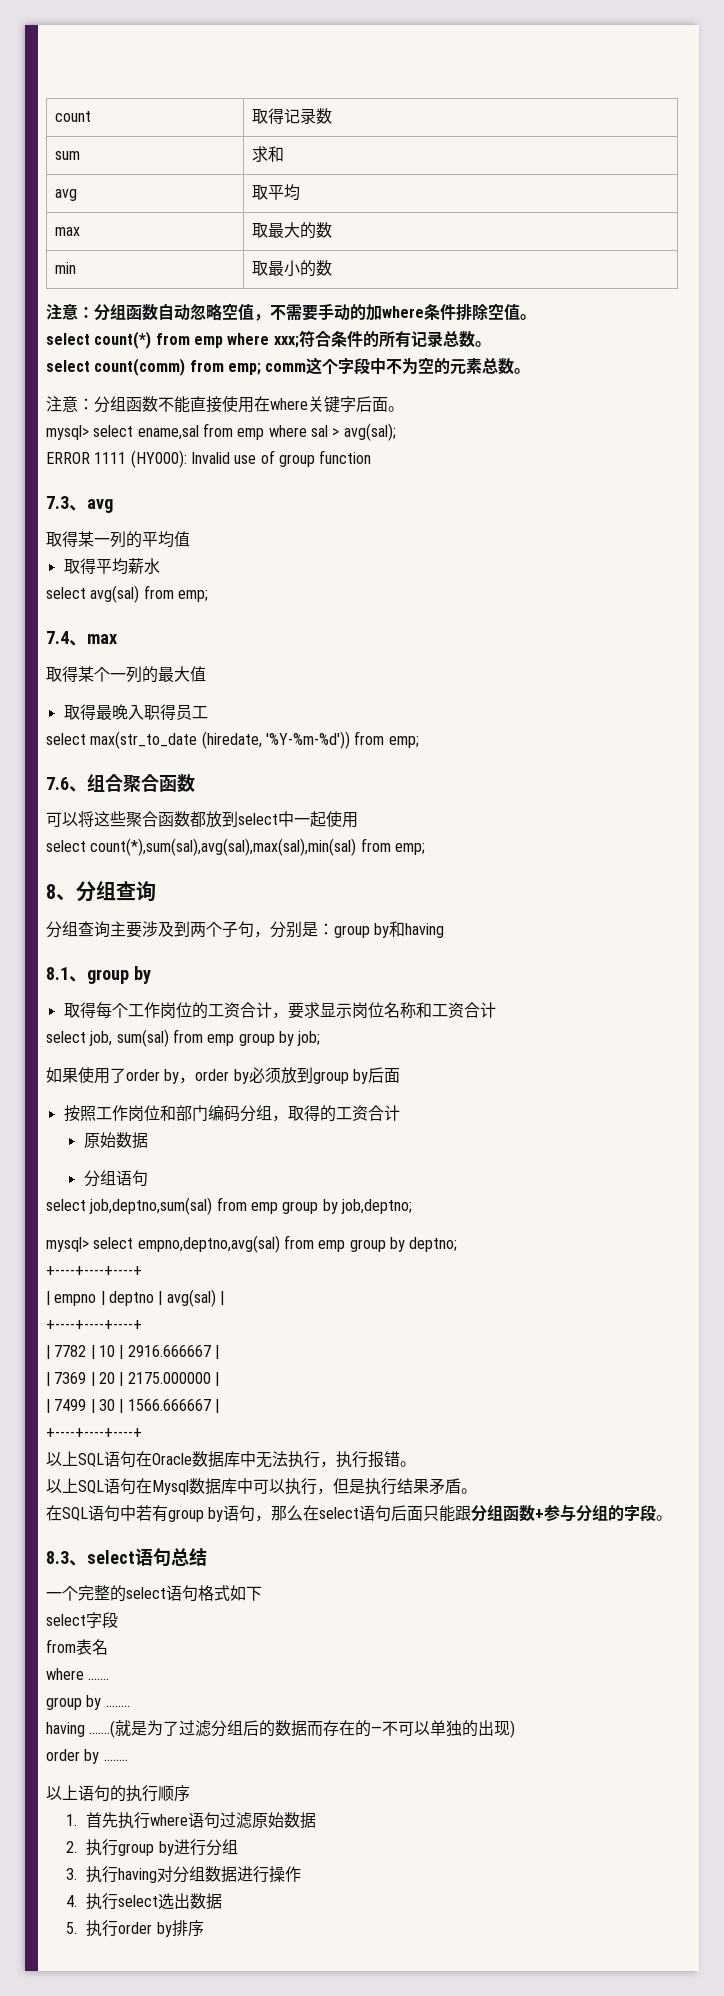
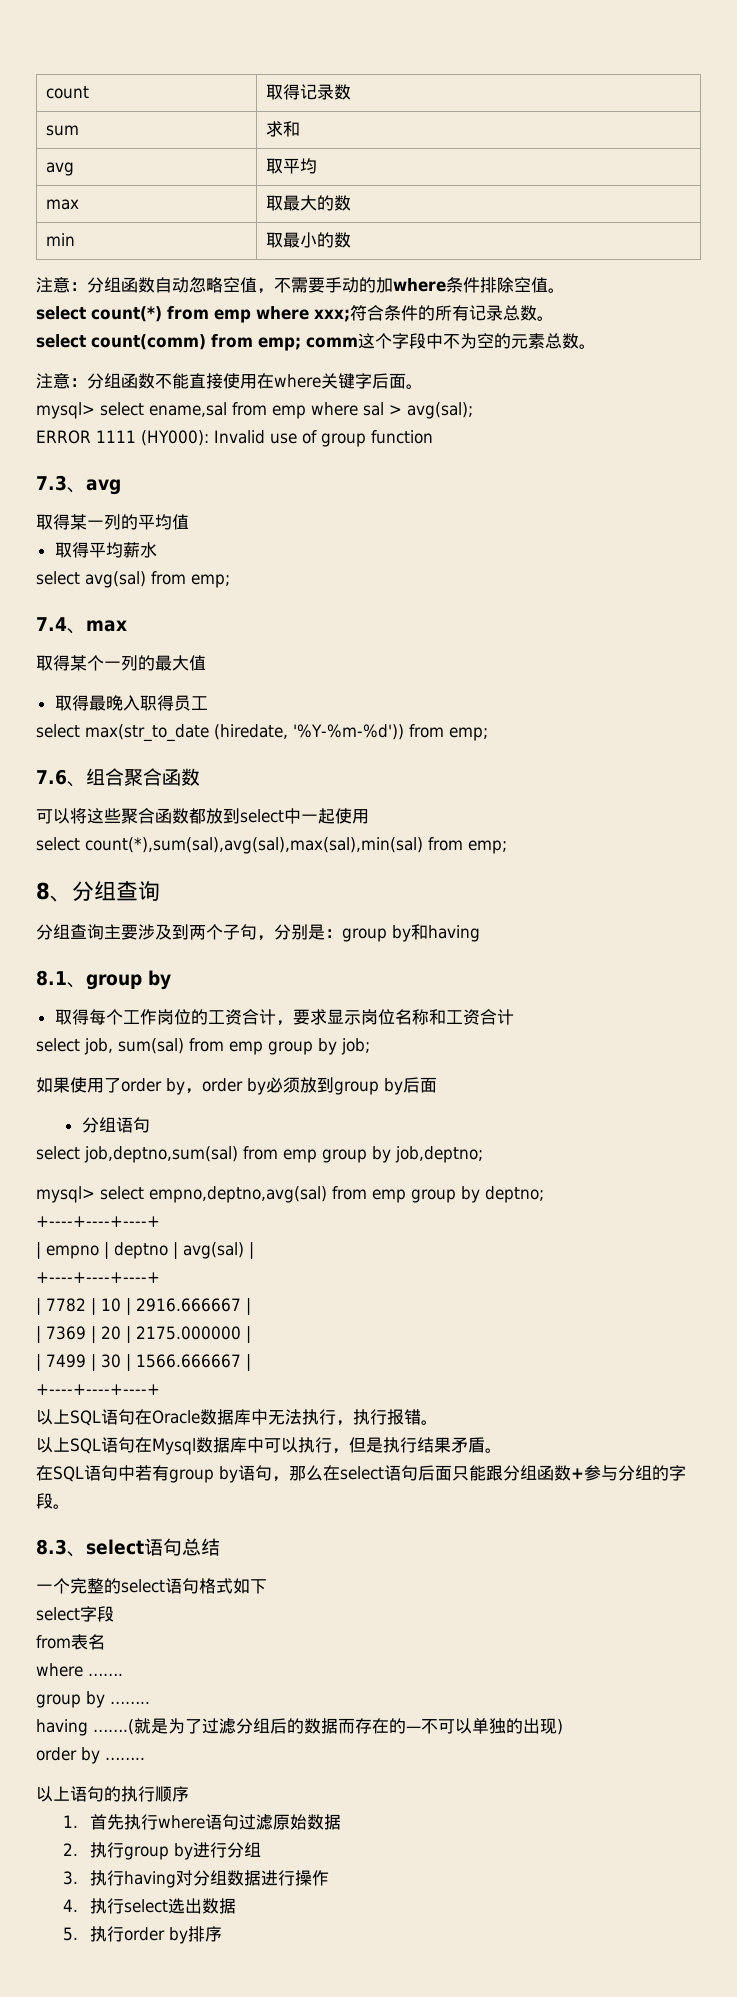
[63,1105,400,1122] [83,1132,148,1149] // 按照工作岗位和部门编码分组，取得的工资合计 // 原始数据 -> (437, 1085) none

